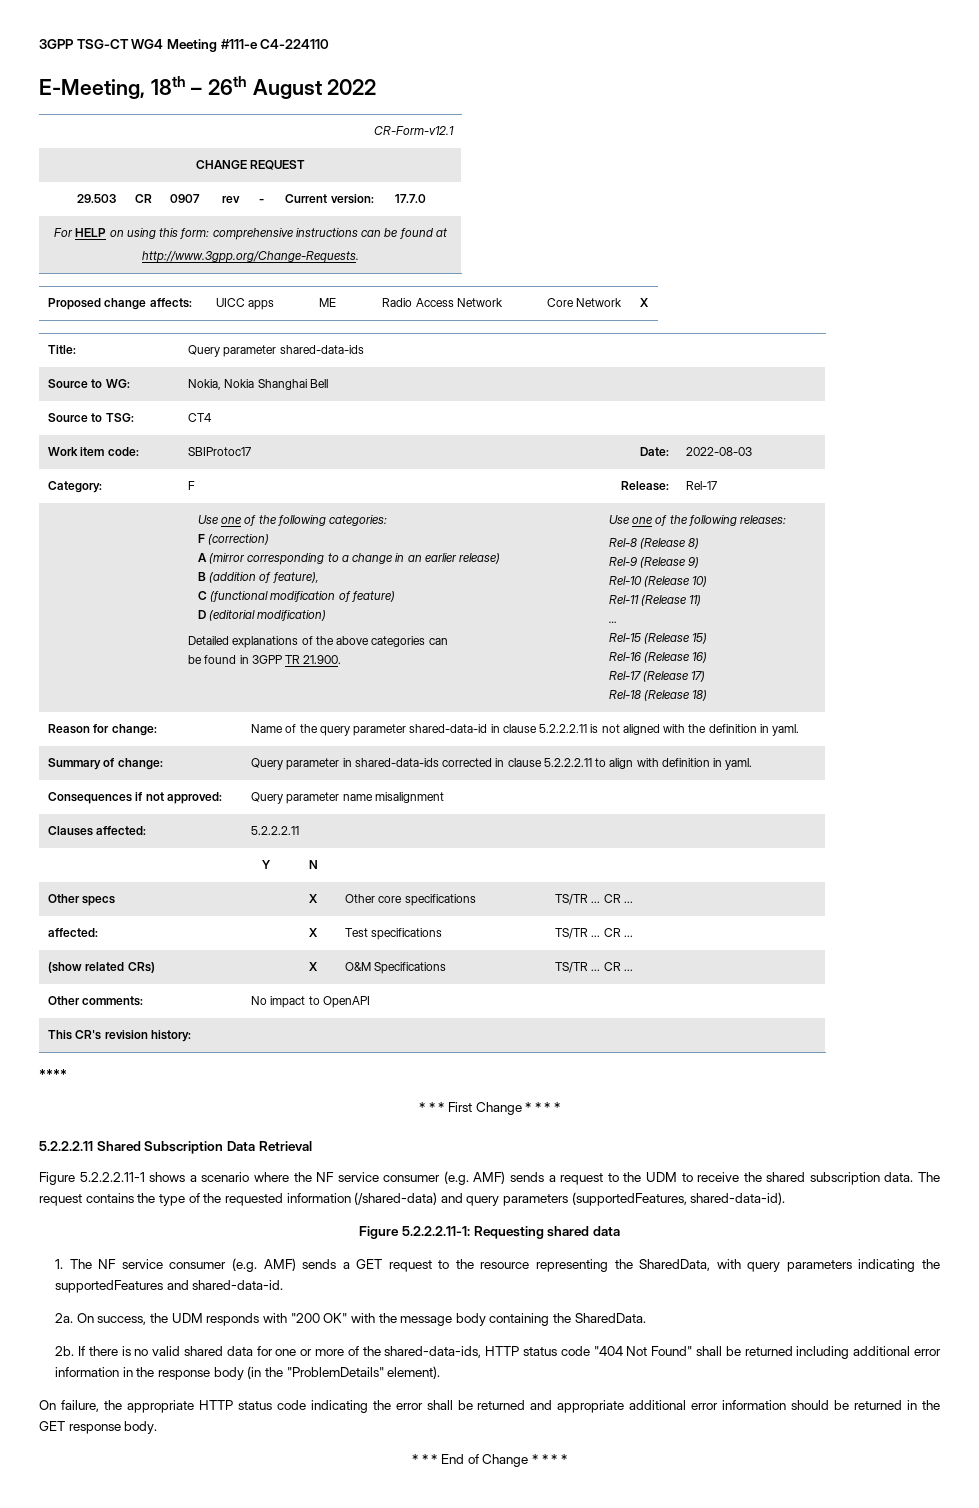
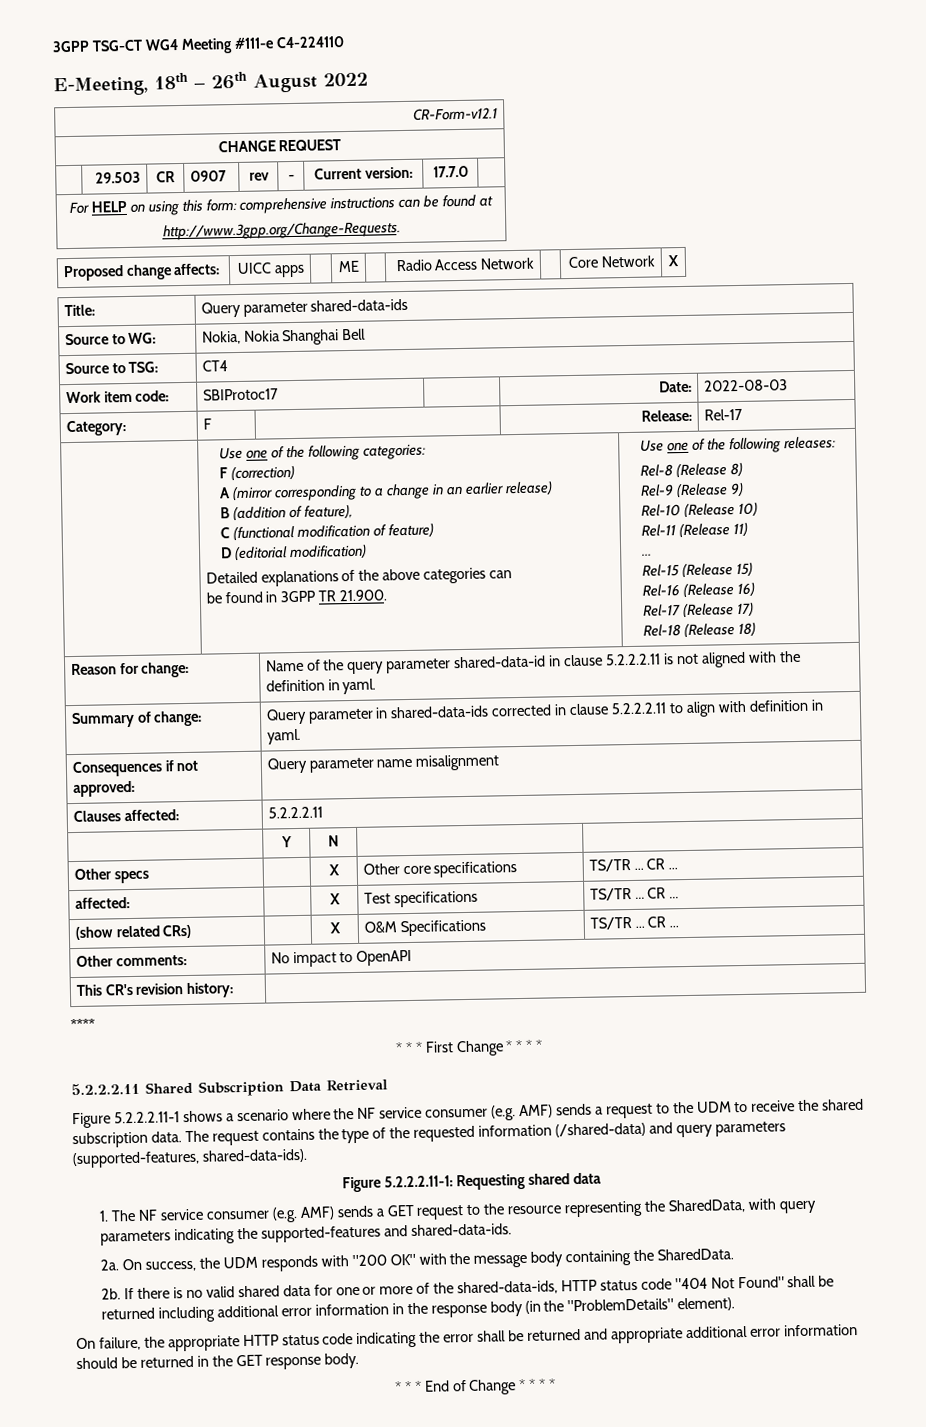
[571,1192,786,1206] (supportedFeatures, shared-data-id). -> [72,1148,308,1169] (supported-features, shared-data-ids).
[55,1280,284,1293] supportedFeatures and shared-data-id. -> [261,1223,512,1243] supported-features and shared-data-ids.

